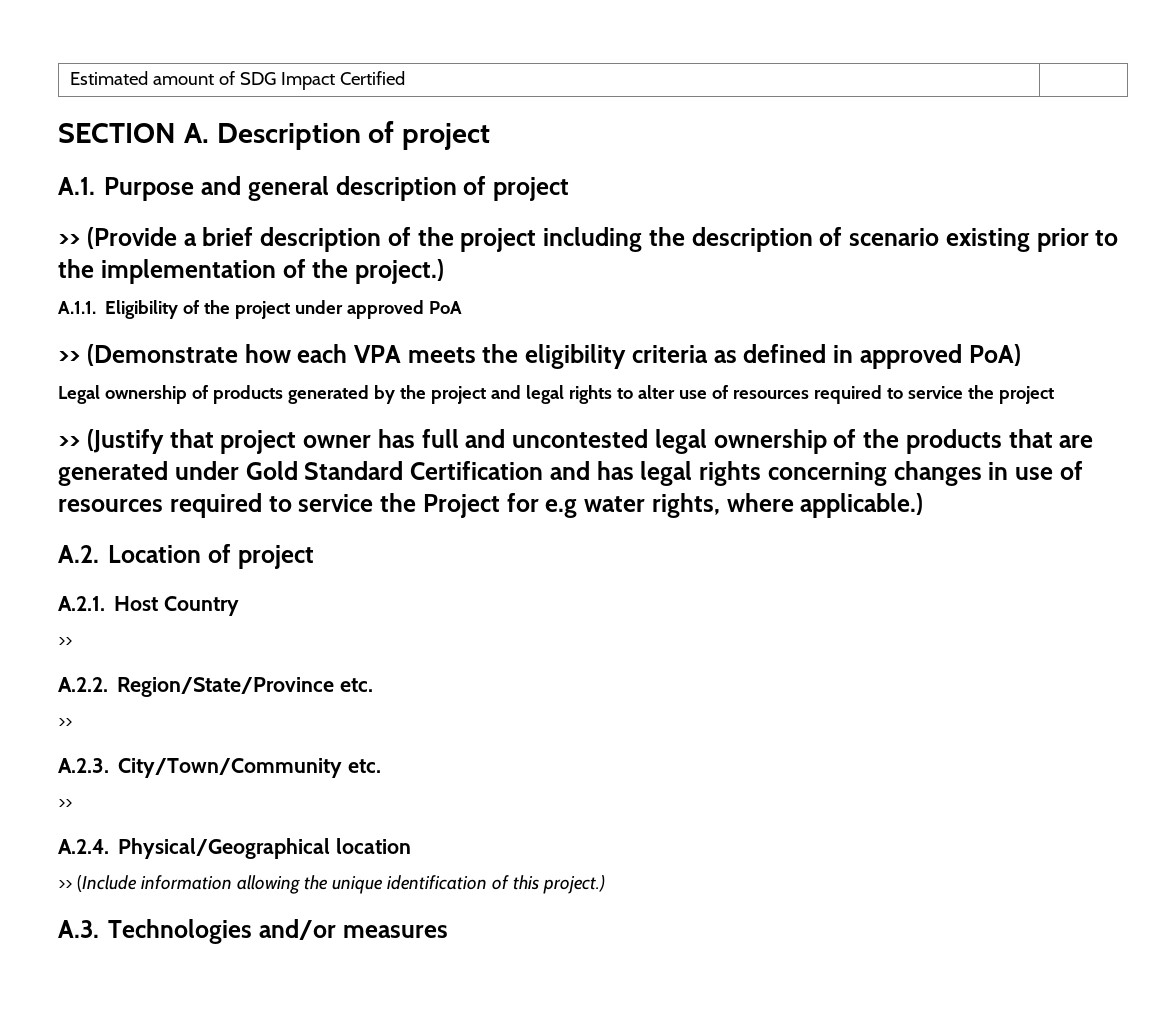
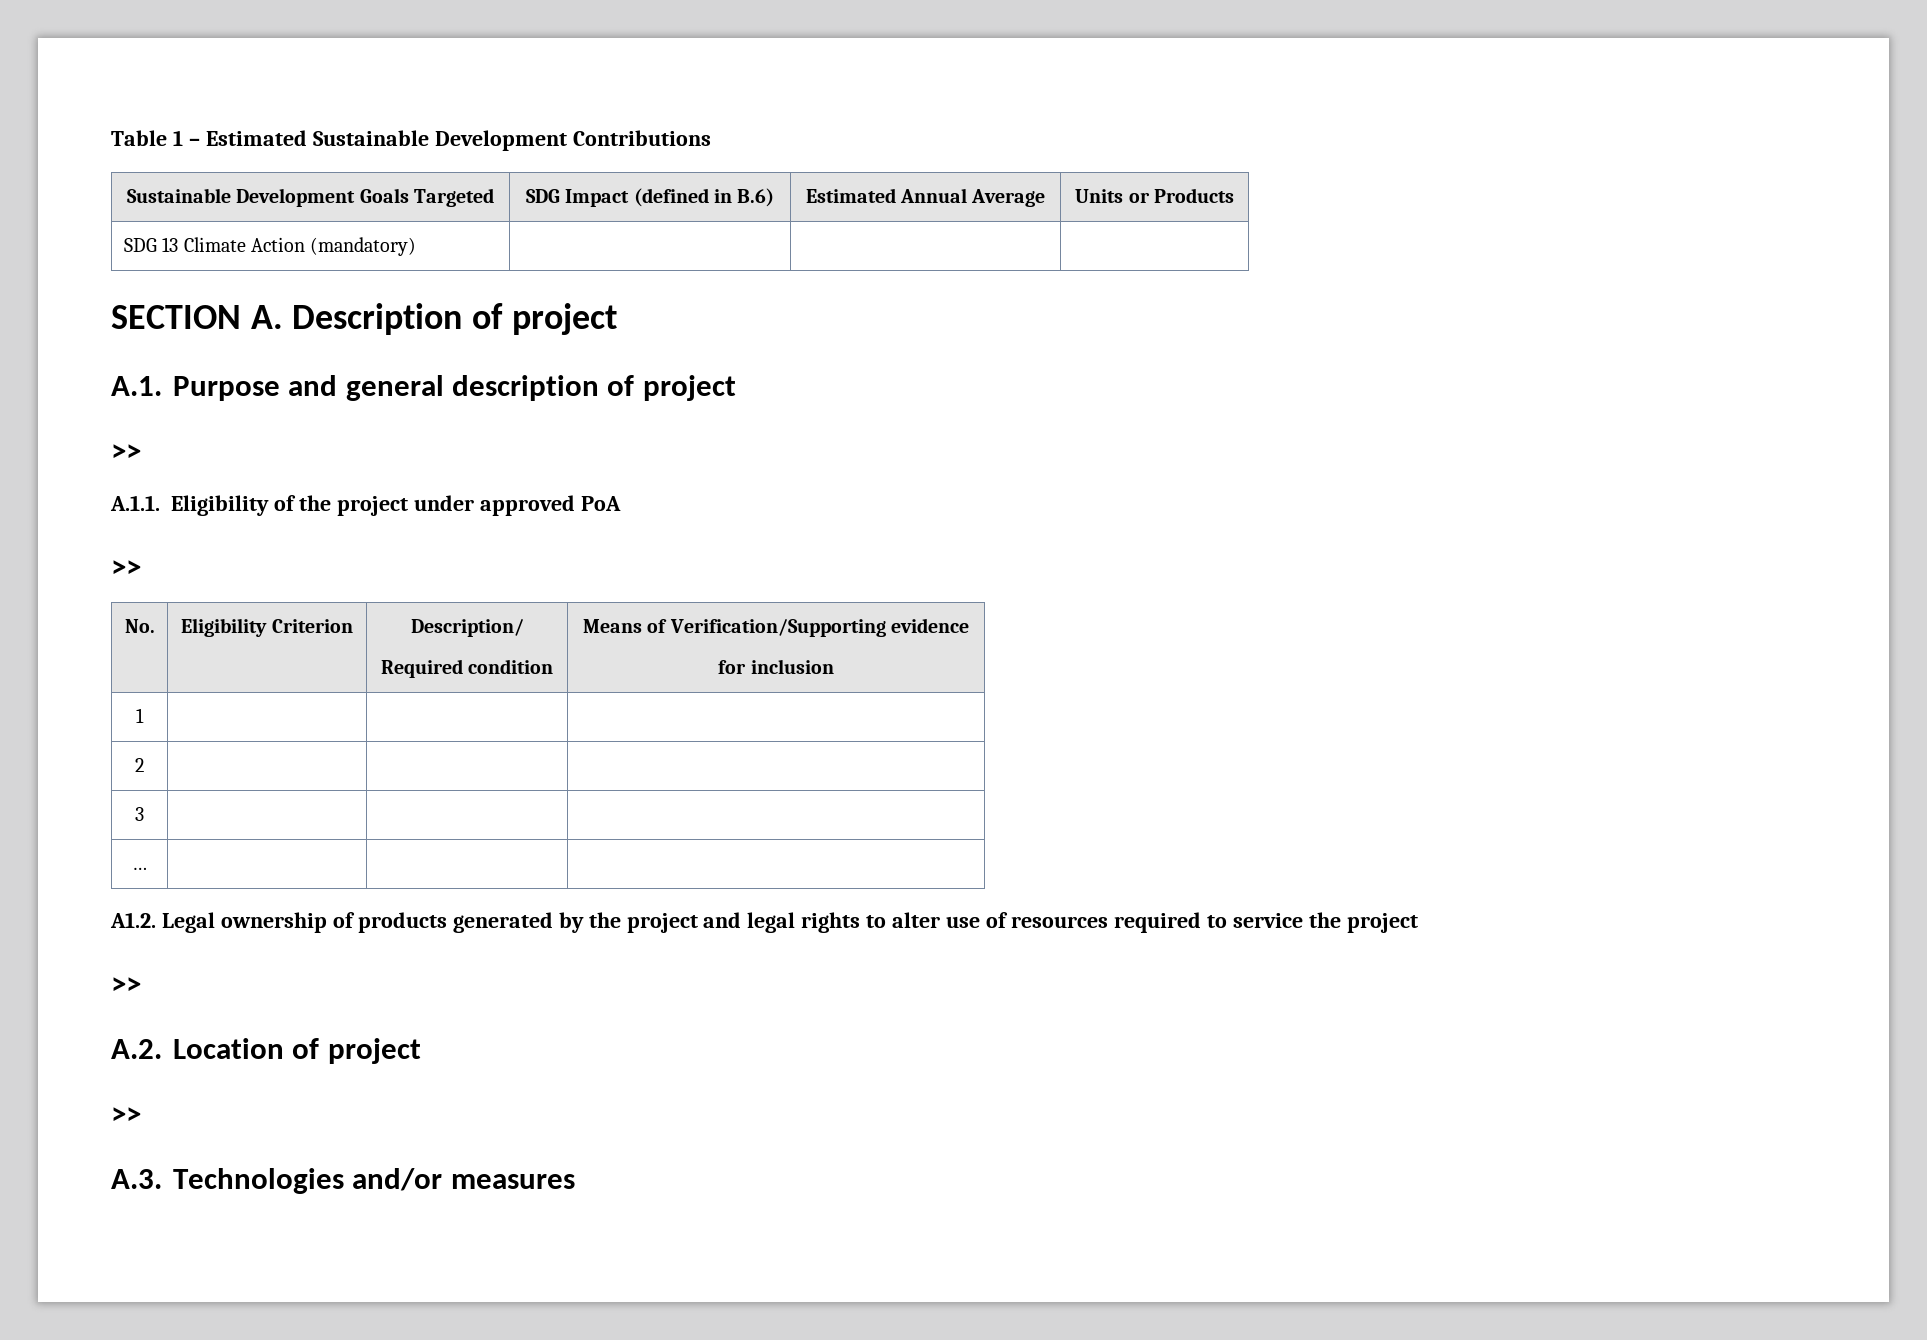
[69,71,405,90] Estimated amount of SDG Impact Certified -> [111,130,711,151] [126,188,495,207] [525,188,775,207] [805,188,1046,207] [1075,188,1234,203] [123,237,417,256] Table 1 – Estimated Sustainable Development Contributions // Sustainable Development Goals Targeted | SDG Impact (defined in B.6) | Estimated Annual Average | Units or Products // SDG 13 Climate Action (mandatory) | |
[86,227,1119,252] [58,259,444,284] (Provide a brief description of the project including the description of scenario existing prior to the implementation of the project.) -> (141, 452) none
[86,344,1021,369] (Demonstrate how each VPA meets the eligibility criteria as defined in approved PoA) // -> [124,619,155,633] [181,618,353,637] [410,619,524,637] [380,659,554,678] [582,618,970,637] [718,659,834,674] [136,708,144,723] [135,758,144,772] [135,807,144,821] [132,867,147,870] [110,912,156,928] // No. | Eligibility Criterion | Description/ // Required condition | Means of Verification/Supporting evidence // for inclusion // 1 | | | // 2 | | | // 3 | | | // … | | | // A1.2.
[86,429,1094,454] [58,461,1083,486] [58,493,924,518] [58,544,314,569] [58,596,240,616] [58,637,72,646] [58,677,374,697] [58,718,72,727] [58,758,382,778] [58,799,72,808] [58,838,412,859] [58,875,605,894] (Justify that project owner has full and uncontested legal ownership of the products that are generated under Gold Standard Certification and has legal rights concerning changes in use of resources required to service the Project for e.g water rights, where applicable.) // A.2. Location of project // A.2.1. Host Country // >> // A.2.2. Region/State/Province etc. // >> // A.2.3. City/Town/Community etc. // >> // A.2.4. Physical/Geographical location // >> (Include information allowing the unique identification of this project.) -> [111,1038,421,1064] [111,1107,141,1124] // A.2. Location of project // >>

